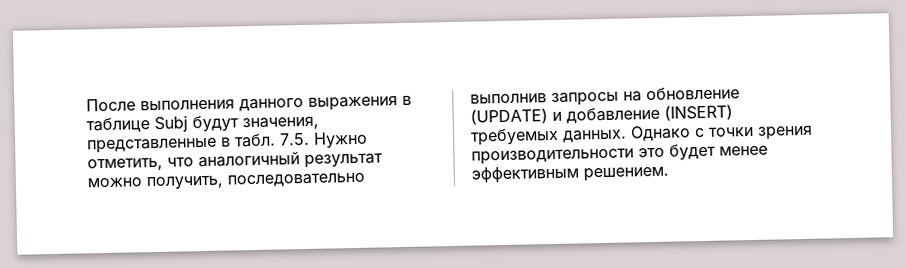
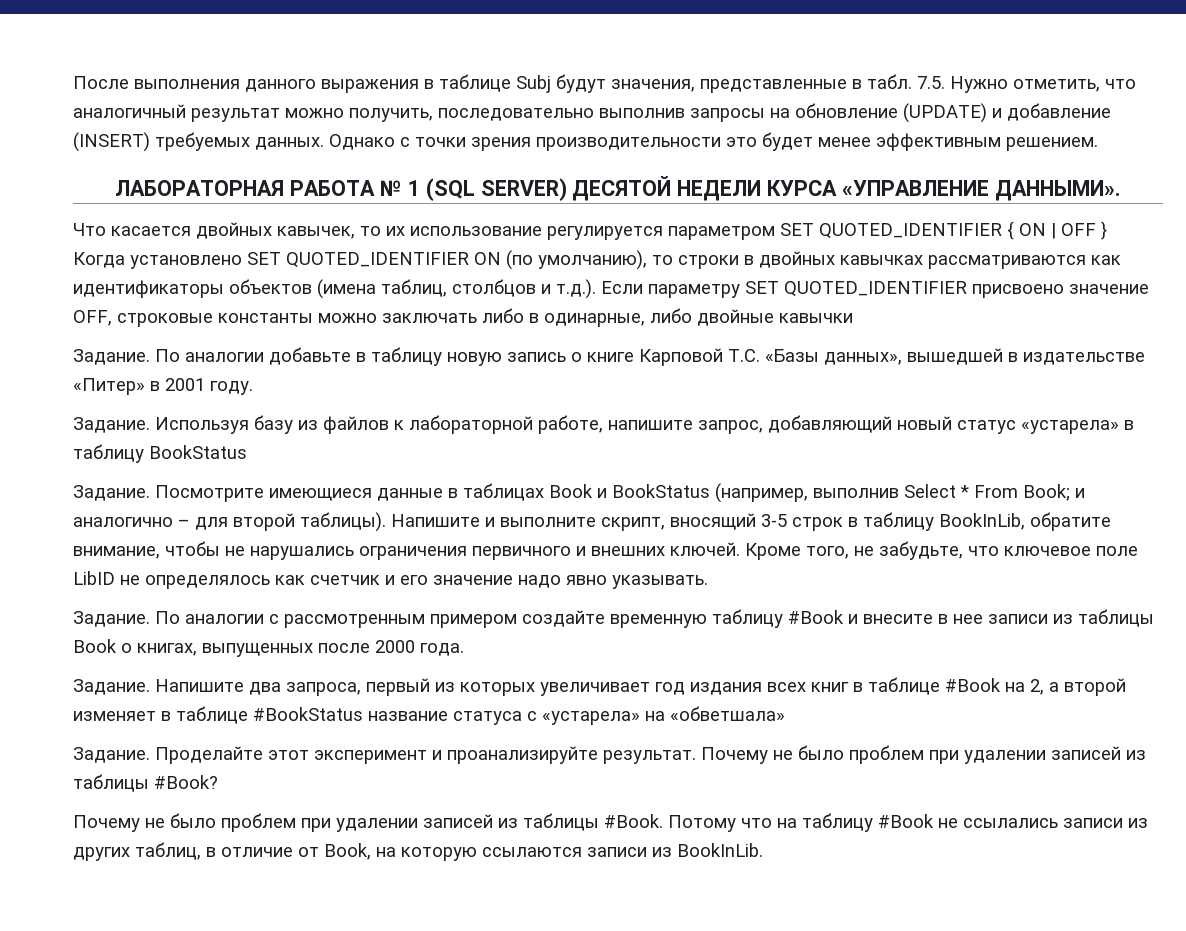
(669, 174) none -> [115,176,1121,201] [73,221,1107,240] [73,250,1121,270] [73,279,1149,299] [73,308,853,327] [73,347,1145,366] [73,378,253,395] [73,415,1134,434] [73,444,247,463] [73,483,1085,503] [73,512,1111,532] [73,541,1138,560] [73,571,708,589] [73,609,1154,628] [73,639,464,657] [73,677,1126,696] [73,706,785,725] [73,745,1146,764] [73,774,218,792] [73,813,1148,832] [73,842,763,861] // ЛАБОРАТОРНАЯ РАБОТА № 1 (SQL SERVER) ДЕСЯТОЙ НЕДЕЛИ КУРСА «УПРАВЛЕНИЕ ДАННЫМИ». // Что касается двойных кавычек, то их использование регулируется параметром SET QUOTED_IDENTIFIER { ON | OFF } Когда установлено SET QUOTED_IDENTIFIER ON (по умолчанию), то строки в двойных кавычках рассматриваются как идентификаторы объектов (имена таблиц, столбцов и т.д.). Если параметру SET QUOTED_IDENTIFIER присвоено значение OFF, строковые константы можно заключать либо в одинарные, либо двойные кавычки // Задание. По аналогии добавьте в таблицу новую запись о книге Карповой Т.С. «Базы данных», вышедшей в издательстве «Питер» в 2001 году. // Задание. Используя базу из файлов к лабораторной работе, напишите запрос, добавляющий новый статус «устарела» в таблицу BookStatus // Задание. Посмотрите имеющиеся данные в таблицах Book и BookStatus (например, выполнив Select * From Book; и аналогично – для второй таблицы). Напишите и выполните скрипт, вносящий 3-5 строк в таблицу BookInLib, обратите внимание, чтобы не нарушались ограничения первичного и внешних ключей. Кроме того, не забудьте, что ключевое поле LibID не определялось как счетчик и его значение надо явно указывать. // Задание. По аналогии с рассмотренным примером создайте временную таблицу #Book и внесите в нее записи из таблицы Book о книгах, выпущенных после 2000 года. // Задание. Напишите два запроса, первый из которых увеличивает год издания всех книг в таблице #Book на 2, а второй изменяет в таблице #BookStatus название статуса c «устарела» на «обветшала» // Задание. Проделайте этот эксперимент и проанализируйте результат. Почему не было проблем при удалении записей из таблицы #Book? // Почему не было проблем при удалении записей из таблицы #Book. Потому что на таблицу #Book не ссылались записи из других таблиц, в отличие от Book, на которую ссылаются записи из BookInLib.

